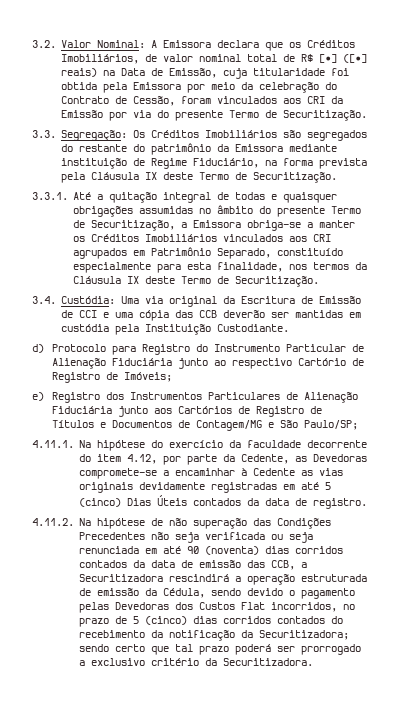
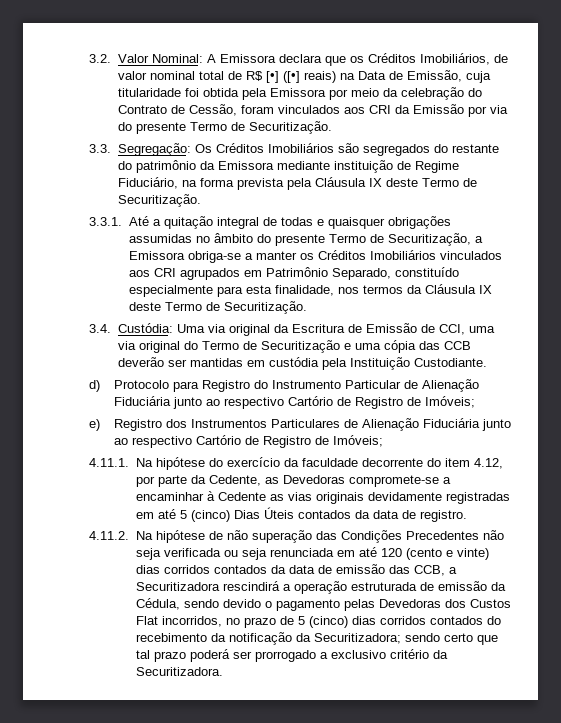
[79,310,98,318] CCI -> [438,324,495,335] [117,340,340,353] CCI, uma via original do Termo de Securitização
[153,406,322,417] [51,420,358,431] aos Cartórios de Registro de Títulos e Documentos de Contagem/MG e São Paulo/SP; -> [114,435,384,448] ao respectivo Cartório de Registro de Imóveis;
[187,546,260,555] 90 (noventa) -> [380,548,489,560] 120 (cento e vinte)

